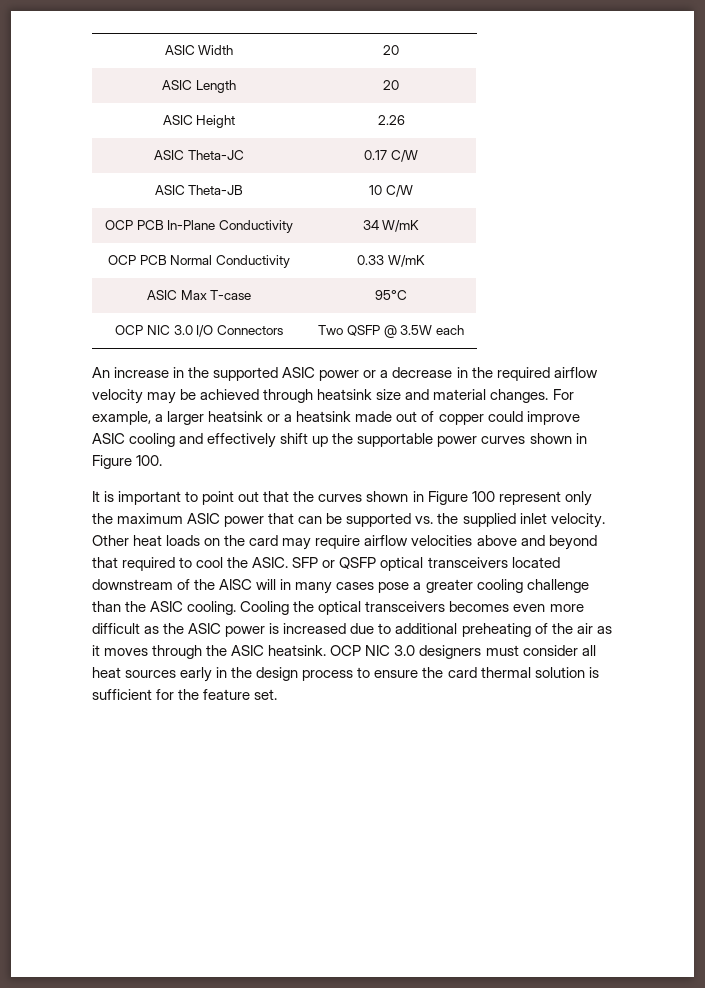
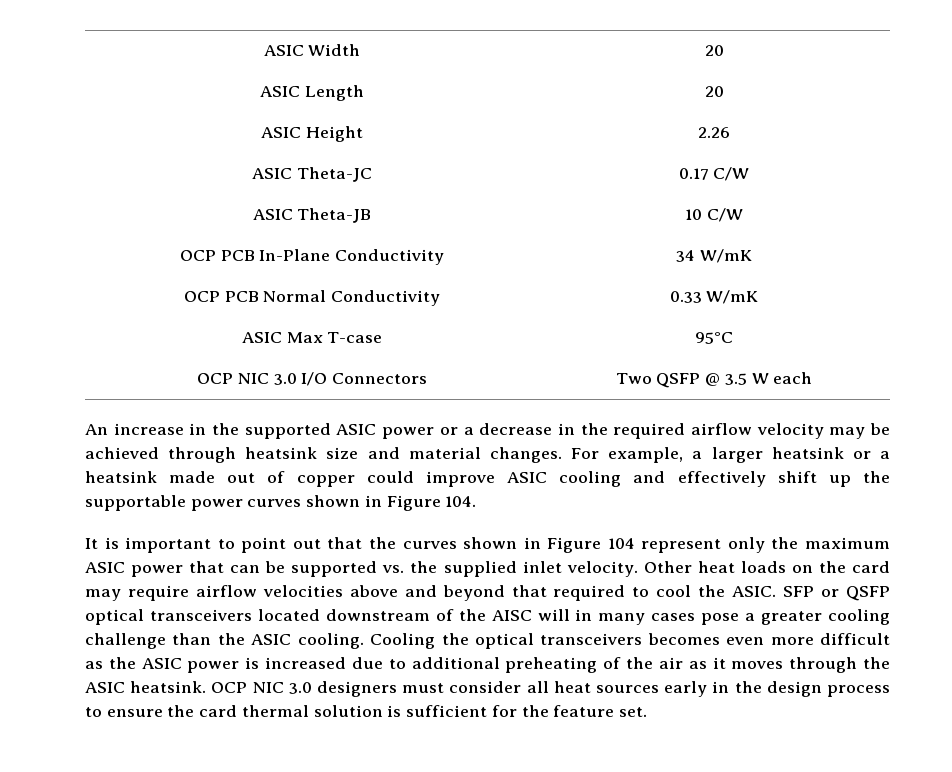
[400,325,433,335] 3.5W -> [724,373,769,385] 3.5 W
[136,455,163,466] 100. -> [445,496,477,507] 104.
[471,491,495,502] 100 -> [607,538,635,549] 104

